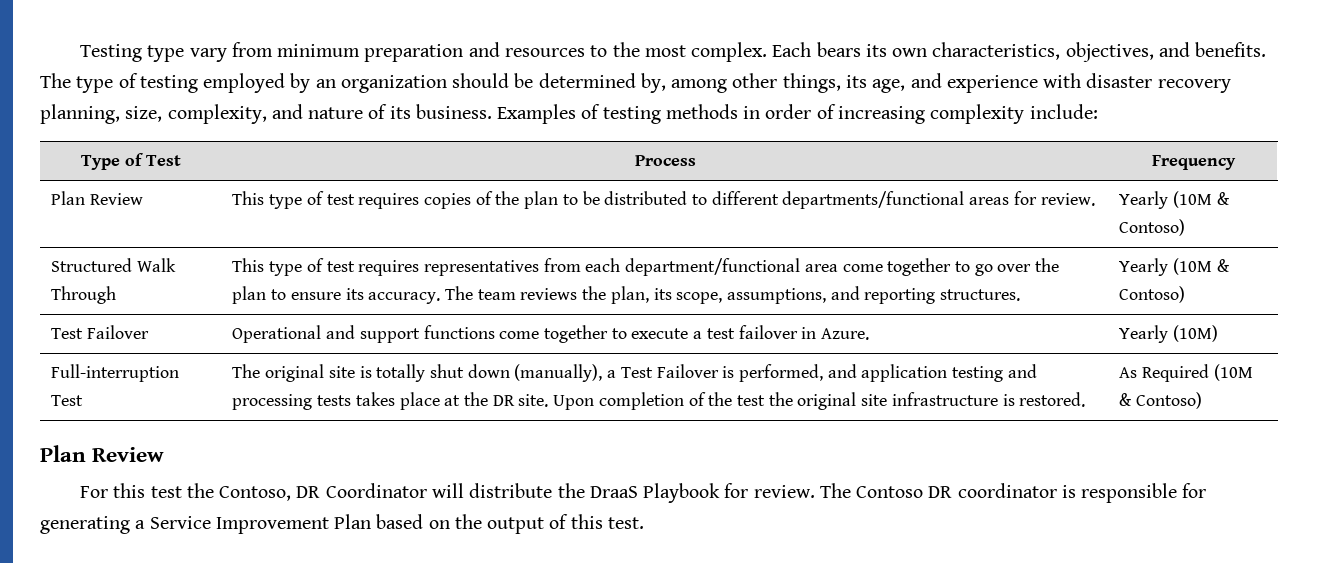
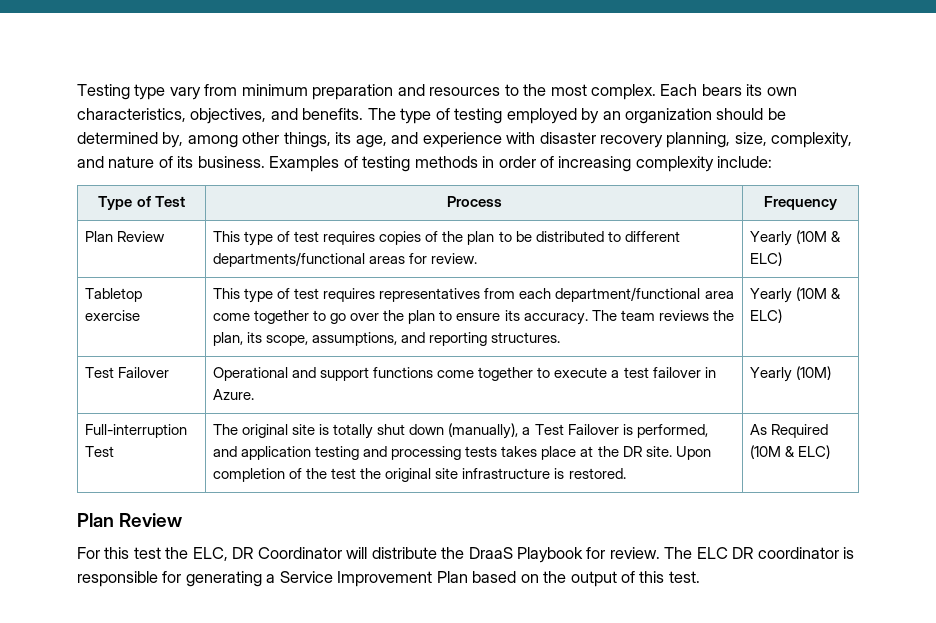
[1119,219,1186,236] [51,258,177,272] [51,286,117,304] Contoso) // Structured Walk Through -> [750,252,783,266] [85,288,143,302] [85,310,141,321] ELC) // Tabletop exercise
[1119,286,1186,303] Contoso) -> [750,309,783,323] ELC)
[1136,392,1203,409] Contoso) -> [798,445,831,459] ELC)
[219,486,292,501] Contoso, -> [192,547,228,561] ELC,
[856,486,924,498] Contoso -> [696,547,728,559] ELC

